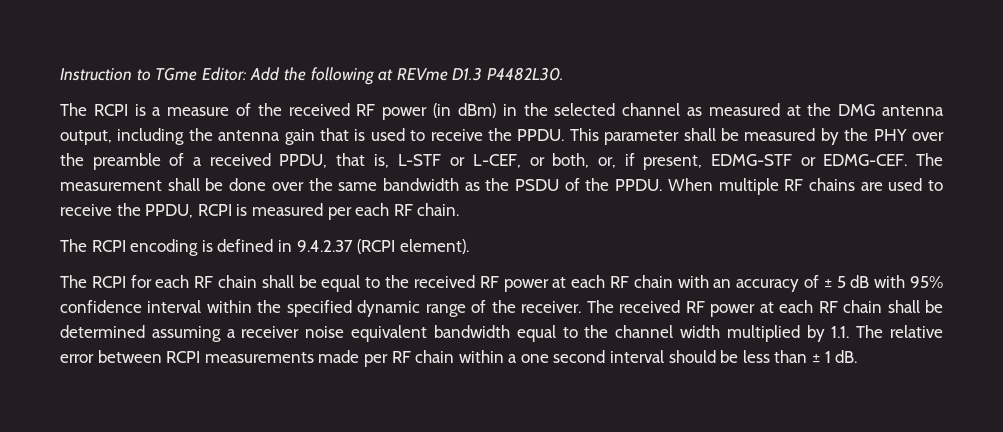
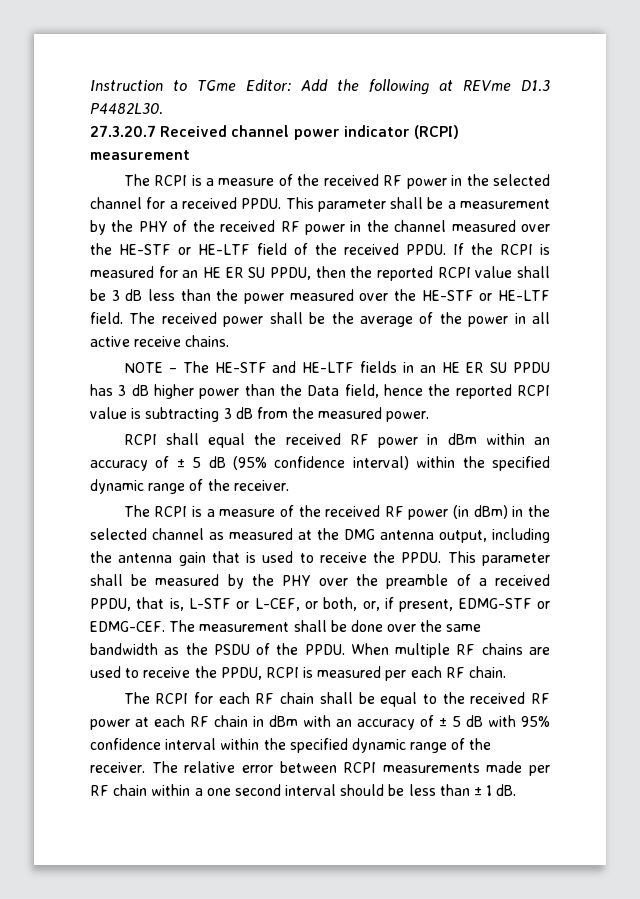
(564, 74) none -> [90,125,459,140] [90,150,190,160] [123,174,550,189] [90,197,550,212] [90,220,550,235] [90,243,550,255] [90,266,550,281] [90,289,551,304] [90,312,550,327] [90,335,230,347] [123,361,550,373] [90,384,550,399] [90,407,430,422] [123,433,550,448] [90,456,550,471] [90,479,289,494] // 27.3.20.7 Received channel power indicator (RCPI) measurement // The RCPI is a measure of the received RF power in the selected channel for a received PPDU. This parameter shall be a measurement by the PHY of the received RF power in the channel measured over the HE-STF or HE-LTF field of the received PPDU. If the RCPI is measured for an HE ER SU PPDU, then the reported RCPI value shall be 3 dB less than the power measured over the HE-STF or HE-LTF field. The received power shall be the average of the power in all active receive chains. // NOTE – The HE-STF and HE-LTF fields in an HE ER SU PPDU has 3 dB higher power than the Data field, hence the reported RCPI value is subtracting 3 dB from the measured power. // RCPI shall equal the received RF power in dBm within an accuracy of ± 5 dB (95% confidence interval) within the specified dynamic range of the receiver.
[60,239,469,256] // The RCPI encoding is defined in 9.4.2.37 (RCPI element). -> (507, 672) none
(673, 281) none -> [253,715,298,727] in dBm
[619,300,944,317] [60,325,884,342] received RF power at each RF chain shall be determined assuming a receiver noise equivalent bandwidth equal to the channel width multiplied by 1.1. The -> (178, 767) none

